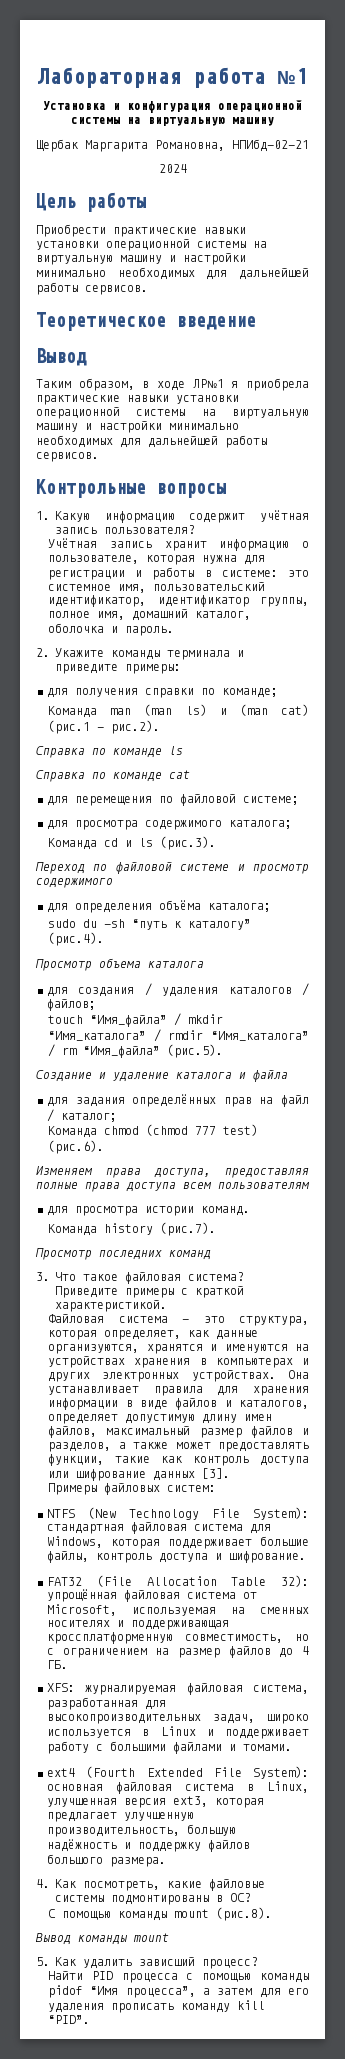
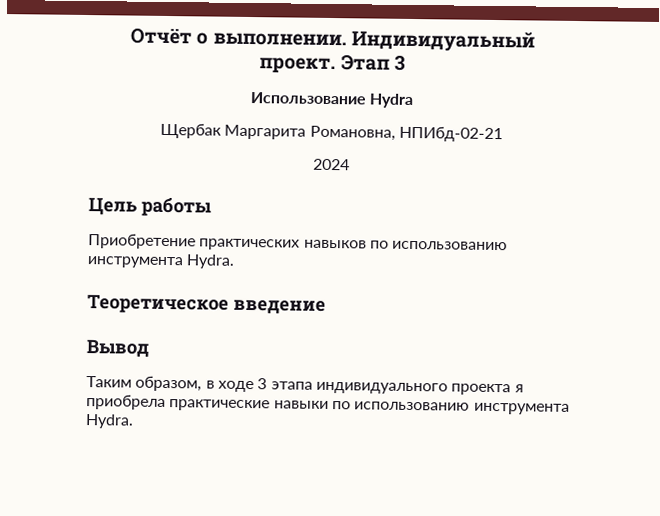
[37,67,308,88] [43,100,302,113] [71,117,274,126] Лабораторная работа №1 // Установка и конфигурация операционной системы на виртуальную машину -> [130,27,535,53] [259,54,406,74] [249,92,415,109] Отчёт о выполнении. Индивидуальный проект. Этап 3 // Использование Hydra
[36,224,246,237] [36,239,267,251] [36,253,246,265] [36,267,309,280] [36,282,148,295] Приобрести практические навыки установки операционной системы на виртуальную машину и настройки минимально необходимых для дальнейшей работы сервисов. -> [88,233,509,251] [87,254,236,269] Приобретение практических навыков по использованию инструмента Hydra.
[192,378,309,391] [36,395,239,405] [36,407,309,419] [36,421,239,433] [36,435,267,448] [36,452,99,462] [36,479,226,498] [36,510,309,523] [55,525,195,534] [48,538,309,551] [48,555,266,565] [48,567,309,580] [48,582,266,593] [48,595,309,607] [48,609,252,621] [48,623,175,636] [36,648,244,660] [55,664,181,674] [47,688,278,698] [48,704,309,718] [48,720,161,734] [36,746,183,758] [36,770,190,782] [47,794,299,806] [47,820,292,830] [48,836,217,850] [35,862,309,874] [36,878,113,888] [47,900,271,913] [48,919,252,930] [48,932,105,946] [35,958,204,971] [47,983,309,997] [47,999,96,1011] [48,1013,224,1027] [48,1029,309,1042] [48,1044,224,1058] [36,1070,288,1082] [47,1094,309,1107] [47,1109,117,1122] [48,1124,259,1138] [48,1140,105,1154] [36,1166,309,1178] [36,1182,310,1192] [47,1206,250,1216] [48,1222,217,1236] [35,1248,211,1260] [36,1272,244,1284] [55,1286,244,1298] [55,1300,167,1312] [48,1314,309,1326] [48,1330,259,1340] [48,1344,309,1354] [48,1356,309,1368] [48,1370,309,1382] [48,1386,309,1396] [48,1398,309,1410] [48,1414,273,1424] [48,1426,309,1438] [48,1442,309,1452] [48,1454,309,1466] [48,1468,231,1481] [48,1483,217,1495] [47,1507,309,1520] [47,1522,271,1534] [47,1536,309,1549] [47,1551,306,1563] [47,1575,309,1587] [47,1589,257,1602] [47,1604,309,1616] [47,1620,229,1630] [47,1632,309,1644] [47,1646,309,1658] [47,1660,68,1669] [47,1683,309,1695] [47,1697,166,1710] [47,1714,309,1724] [47,1726,309,1739] [47,1741,292,1754] [47,1766,309,1779] [47,1781,309,1794] [47,1796,264,1808] [47,1812,194,1822] [47,1824,236,1837] [47,1839,250,1852] [47,1854,166,1867] [36,1879,265,1891] [55,1893,251,1905] [48,1907,273,1921] [35,1933,169,1945] [36,1957,258,1969] [48,1971,309,1983] [48,1985,309,1998] [48,2000,266,2013] [48,2015,91,2024] ЛР№1 я приобрела практические навыки установки операционной системы на виртуальную машину и настройки минимально необходимых для дальнейшей работы сервисов. // Контрольные вопросы // 1. Какую информацию содержит учётная запись пользователя? // Учётная запись хранит информацию о пользователе, которая нужна для регистрации и работы в системе: это системное имя, пользовательский идентификатор, идентификатор группы, полное имя, домашний каталог, оболочка и пароль. // 2. Укажите команды терминала и приведите примеры: // для получения справки по команде; // Команда man (man ls) и (man cat) (рис.1 - рис.2). // Справка по команде ls // Справка по команде cat // для перемещения по файловой системе; // для просмотра содержимого каталога; // Команда cd и ls (рис.3). // Переход по файловой системе и просмотр содержимого // для определения объёма каталога; // sudo du -sh “путь к каталогу” (рис.4). // Просмотр объема каталога // для создания / удаления каталогов / файлов; // touch “Имя_файла” / mkdir “Имя_каталога” / rmdir “Имя_каталога” / rm “Имя_файла” (рис.5). // Создание и удаление каталога и файла // для задания определённых прав на файл / каталог; // Команда chmod (chmod 777 test) (рис.6). // Изменяем права доступа, предоставляя полные права доступа всем пользователям // для просмотра истории команд. // Команда history (рис.7). // Просмотр последних команд // 3. Что такое файловая система? Приведите примеры с краткой характеристикой. // Файловая система — это структура, которая определяет, как данные организуются, хранятся и именуются на устройствах хранения в компьютерах и других электронных устройствах. Она устанавливает правила для хранения информации в виде файлов и каталогов, определяет допустимую длину имен файлов, максимальный размер файлов и разделов, а также может предоставлять функции, такие как контроль доступа или шифрование данных [3]. // Примеры файловых систем: // NTFS (New Technology File System): стандартная файловая система для Windows, которая поддерживает большие файлы, контроль доступа и шифрование. // FAT32 (File Allocation Table 32): упрощённая файловая система от Microsoft, используемая на сменных носителях и поддерживающая кроссплатформенную совместимость, но с ограничением на размер файлов до 4 ГБ. // XFS: журналируемая файловая система, разработанная для высокопроизводительных задач, широко используется в Linux и поддерживает работу с большими файлами и томами. // ext4 (Fourth Extended File System): основная файловая система в Linux, улучшенная версия ext3, которая предлагает улучшенную производительность, большую надёжность и поддержку файлов большого размера. // 4. Как посмотреть, какие файловые системы подмонтированы в ОС? // С помощью команды mount (рис.8). // Вывод команды mount // 5. Как удалить зависший процесс? // Найти PID процесса с помощью команды pidof “Имя процесса”, а затем для его удаления прописать команду kill “PID”. -> [257,378,524,396] [86,394,570,415] [85,414,134,429] 3 этапа индивидуального проекта я приобрела практические навыки по использованию инструмента Hydra.

